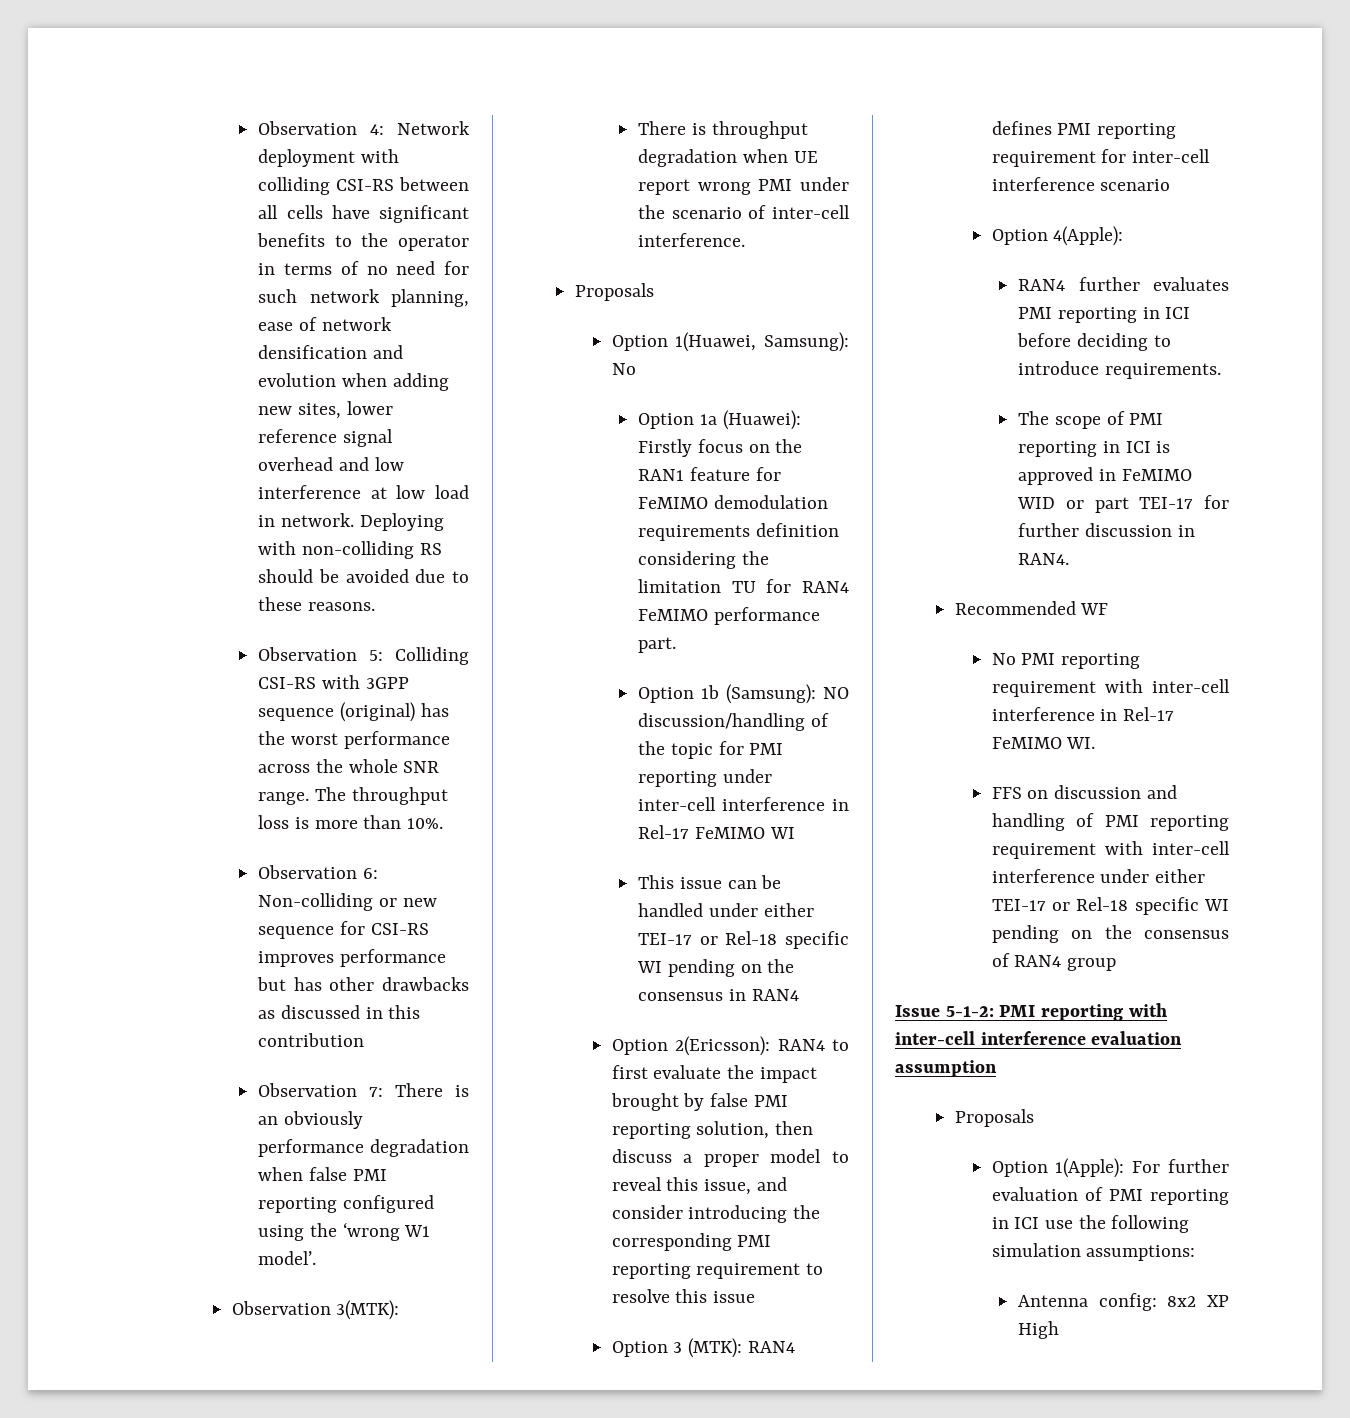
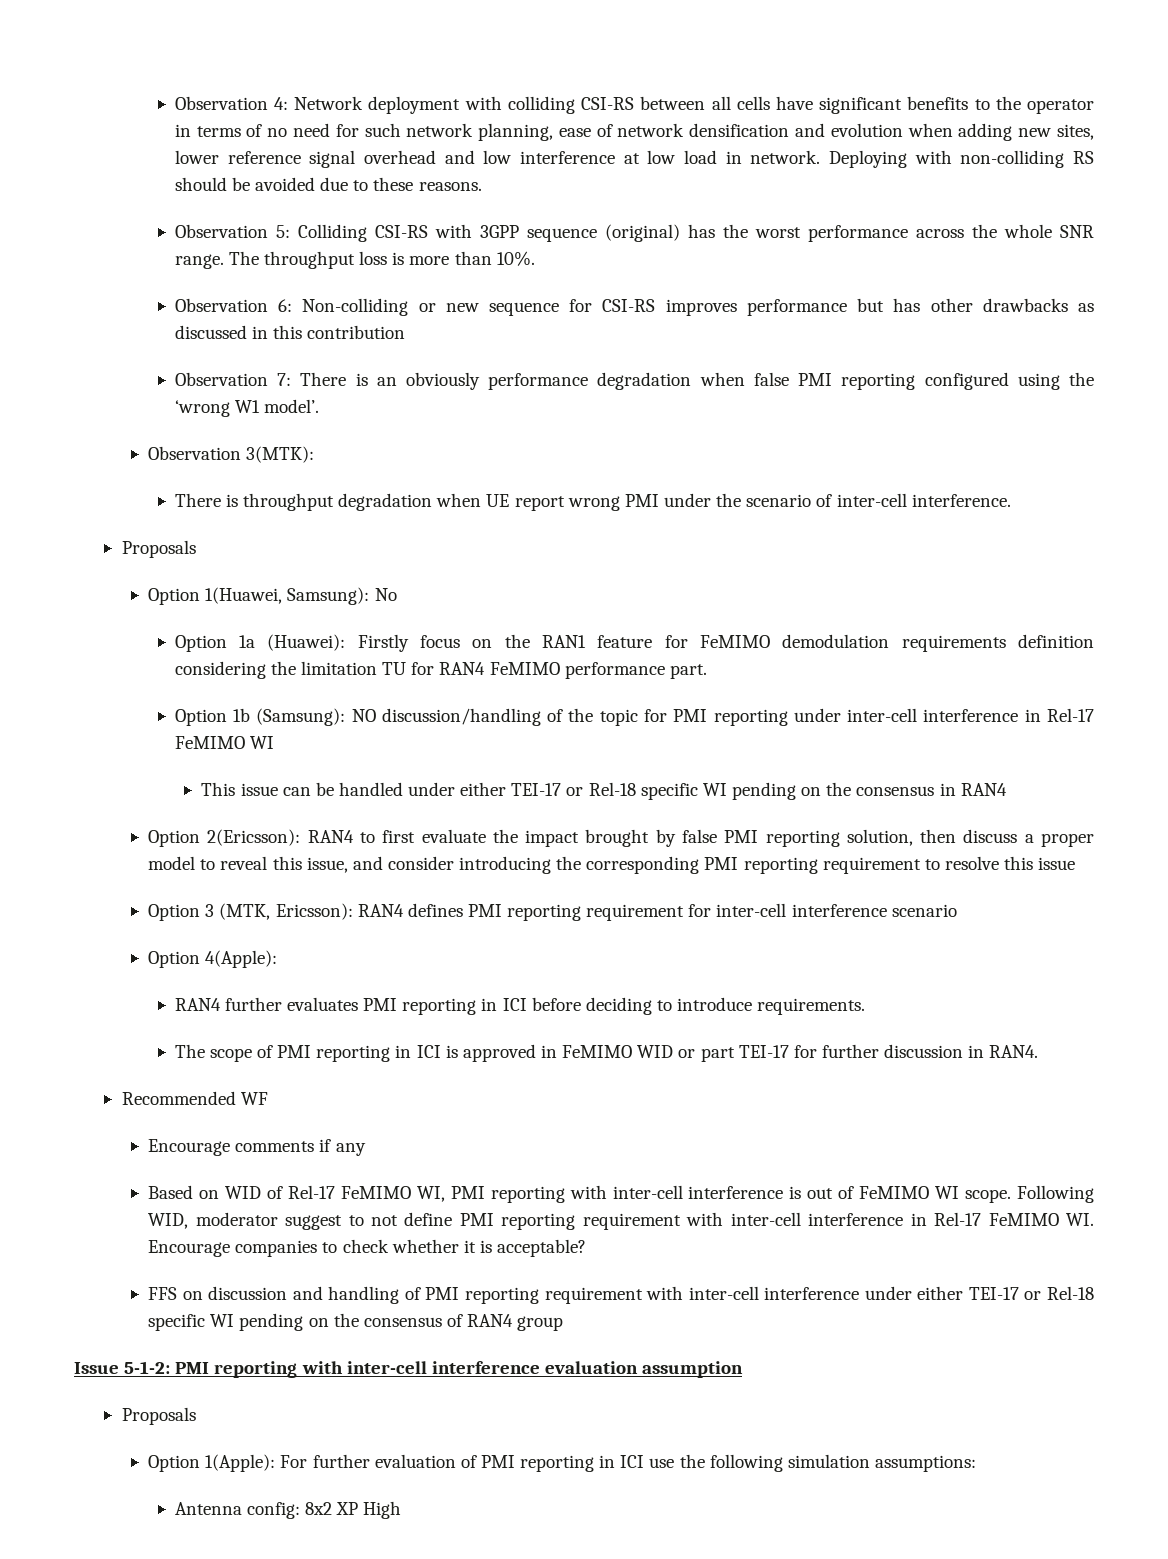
[687,1338,742,1358] (MTK): -> [219,903,353,920] (MTK, Ericsson):
[991,653,1016,665] No -> [148,1139,366,1156] [148,1185,1095,1203] [148,1212,453,1230] Encourage comments if any // Based on WID of Rel-17 FeMIMO WI, PMI reporting with inter-cell interference is out of FeMIMO WI scope. Following WID, moderator suggest to not define
(1096, 743) none -> [148,1239,587,1257] Encourage companies to check whether it is acceptable?

